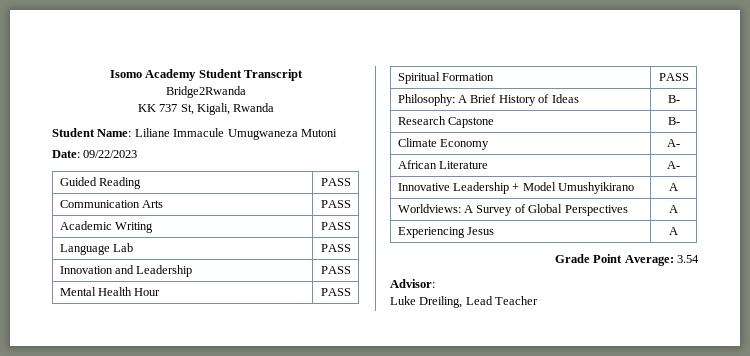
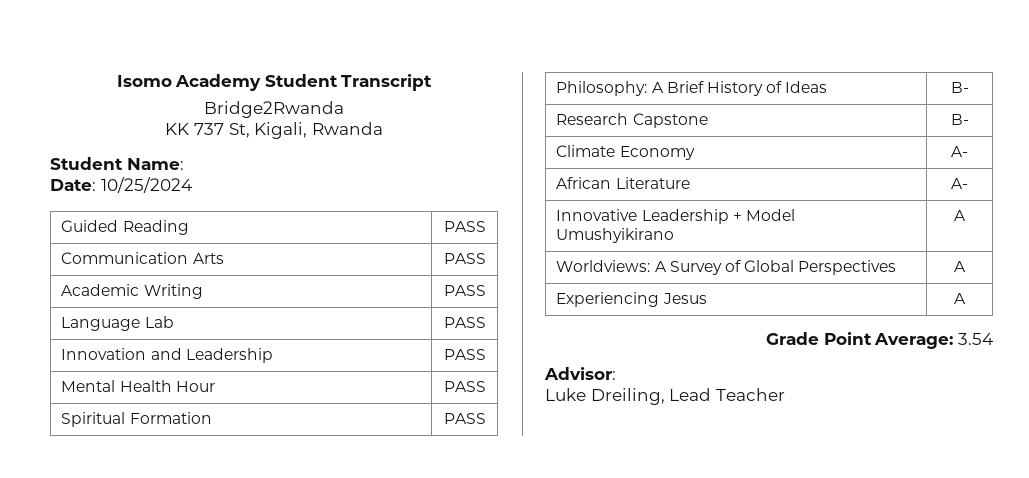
[134,128,337,140] Liliane Immacule Umugwaneza Mutoni -> (184, 164) none
[83,150,138,158] 09/22/2023 -> [100,177,192,193] 10/25/2024

